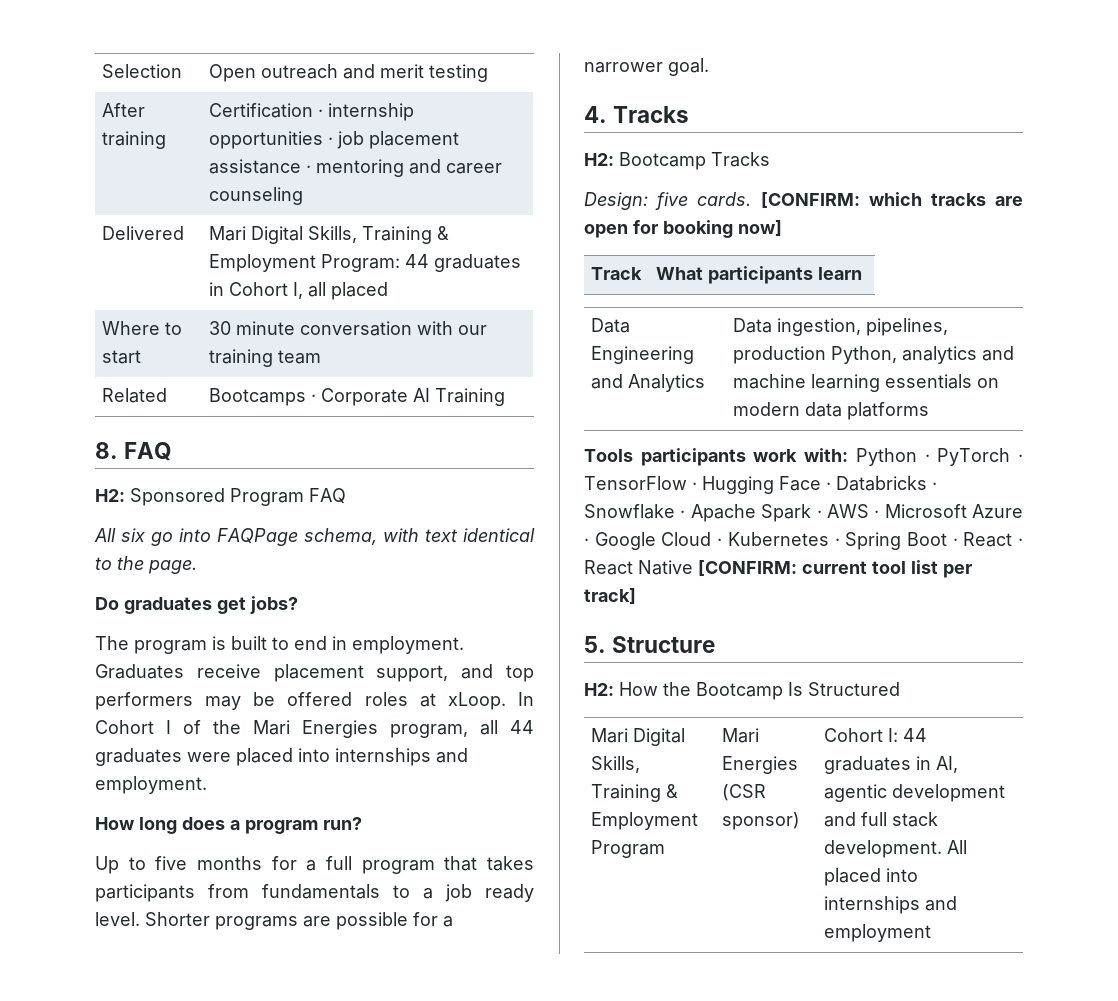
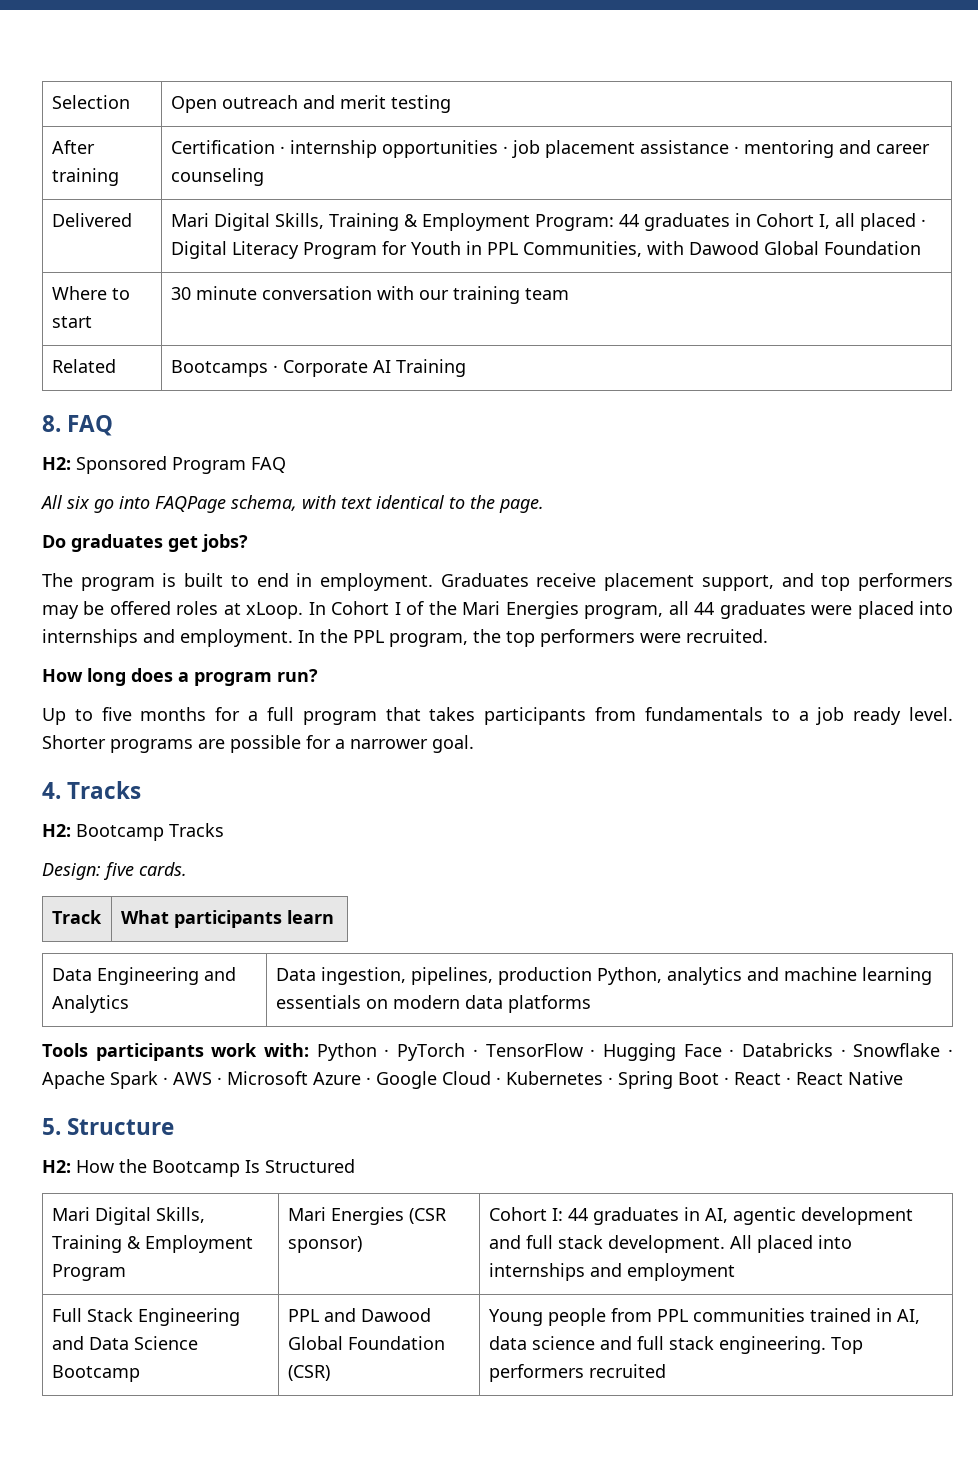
(389, 291) none -> [920,219,926,227] [170,241,921,259] · Digital Literacy Program for Youth in PPL Communities, with Dawood Global Foundation
(207, 785) none -> [298,629,768,647] In the PPL program, the top performers were recruited.
[760,192,1023,209] [584,220,782,238] [CONFIRM: which tracks are open for booking now] -> (187, 869) none
[698,560,972,578] [584,588,636,605] [CONFIRM: current tool list per track] -> (903, 1078) none
(932, 933) none -> [51,1308,240,1326] [51,1336,198,1350] [51,1365,140,1382] [287,1308,431,1322] [287,1336,445,1350] [287,1365,330,1381] [488,1308,920,1326] [488,1336,863,1354] [488,1364,666,1382] // Full Stack Engineering and Data Science Bootcamp | PPL and Dawood Global Foundation (CSR) | Young people from PPL communities trained in AI, data science and full stack engineering. Top performers recruited

